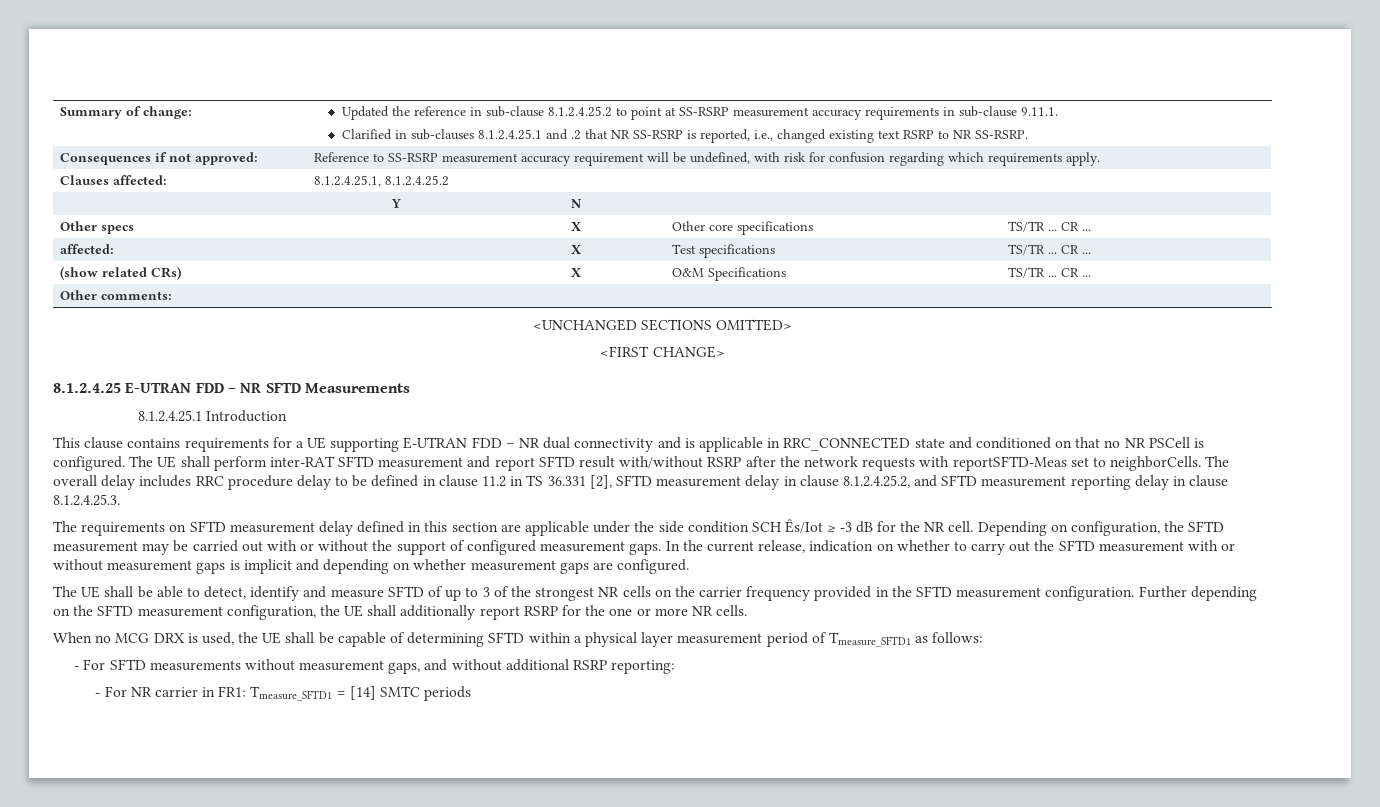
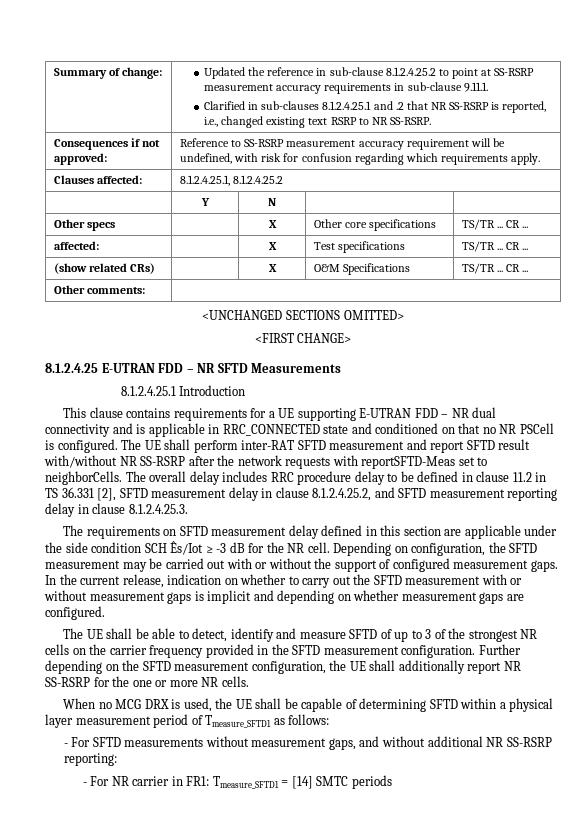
[707,457,742,467] RSRP -> [119,456,186,466] NR SS-RSRP
[523,606,558,616] RSRP -> [503,661,521,671] [45,677,90,687] NR SS-RSRP
[573,660,608,670] RSRP -> [486,737,552,747] NR SS-RSRP

